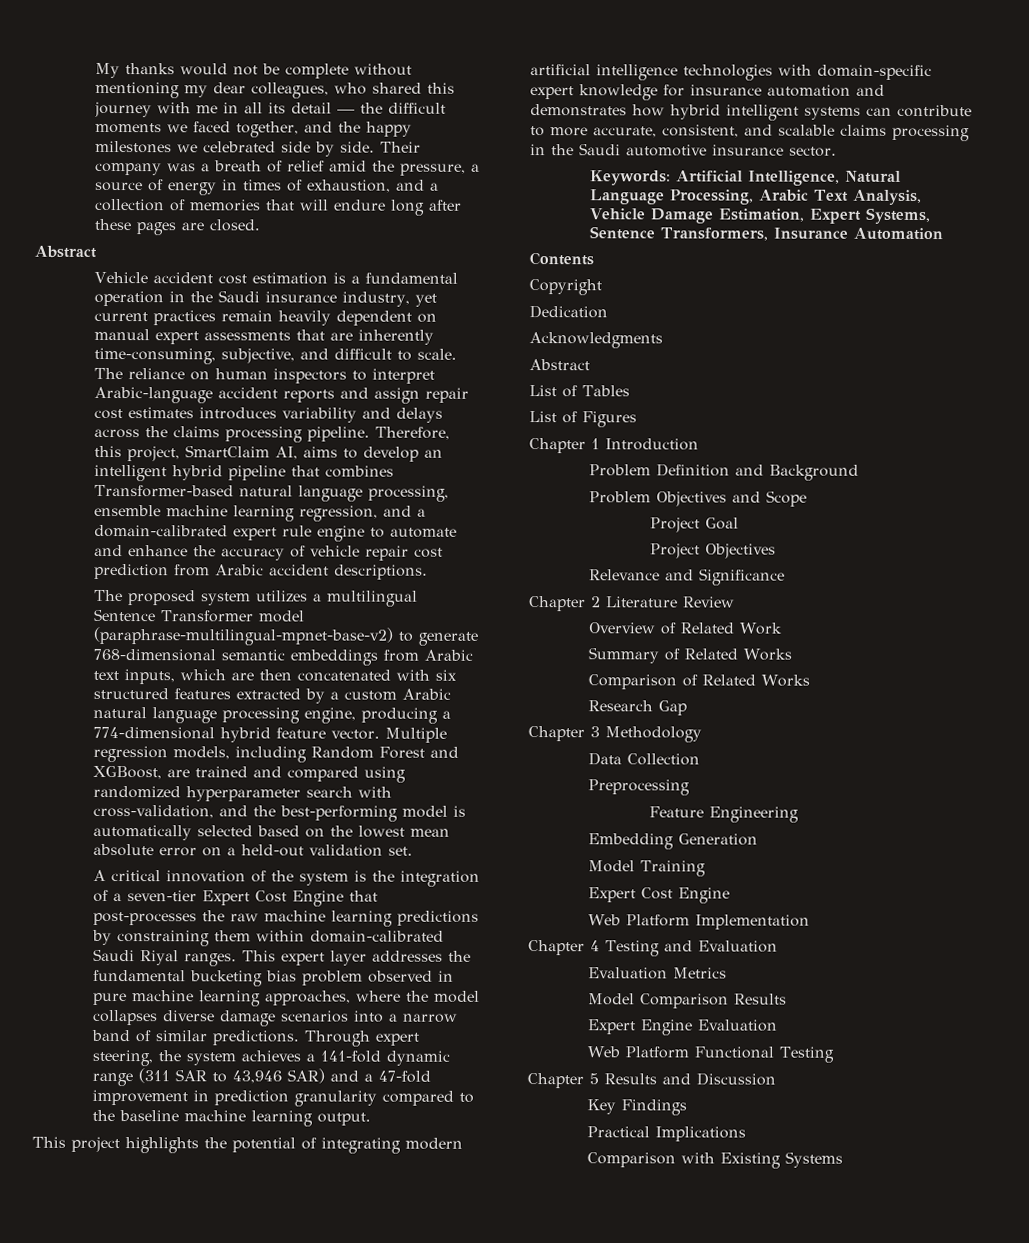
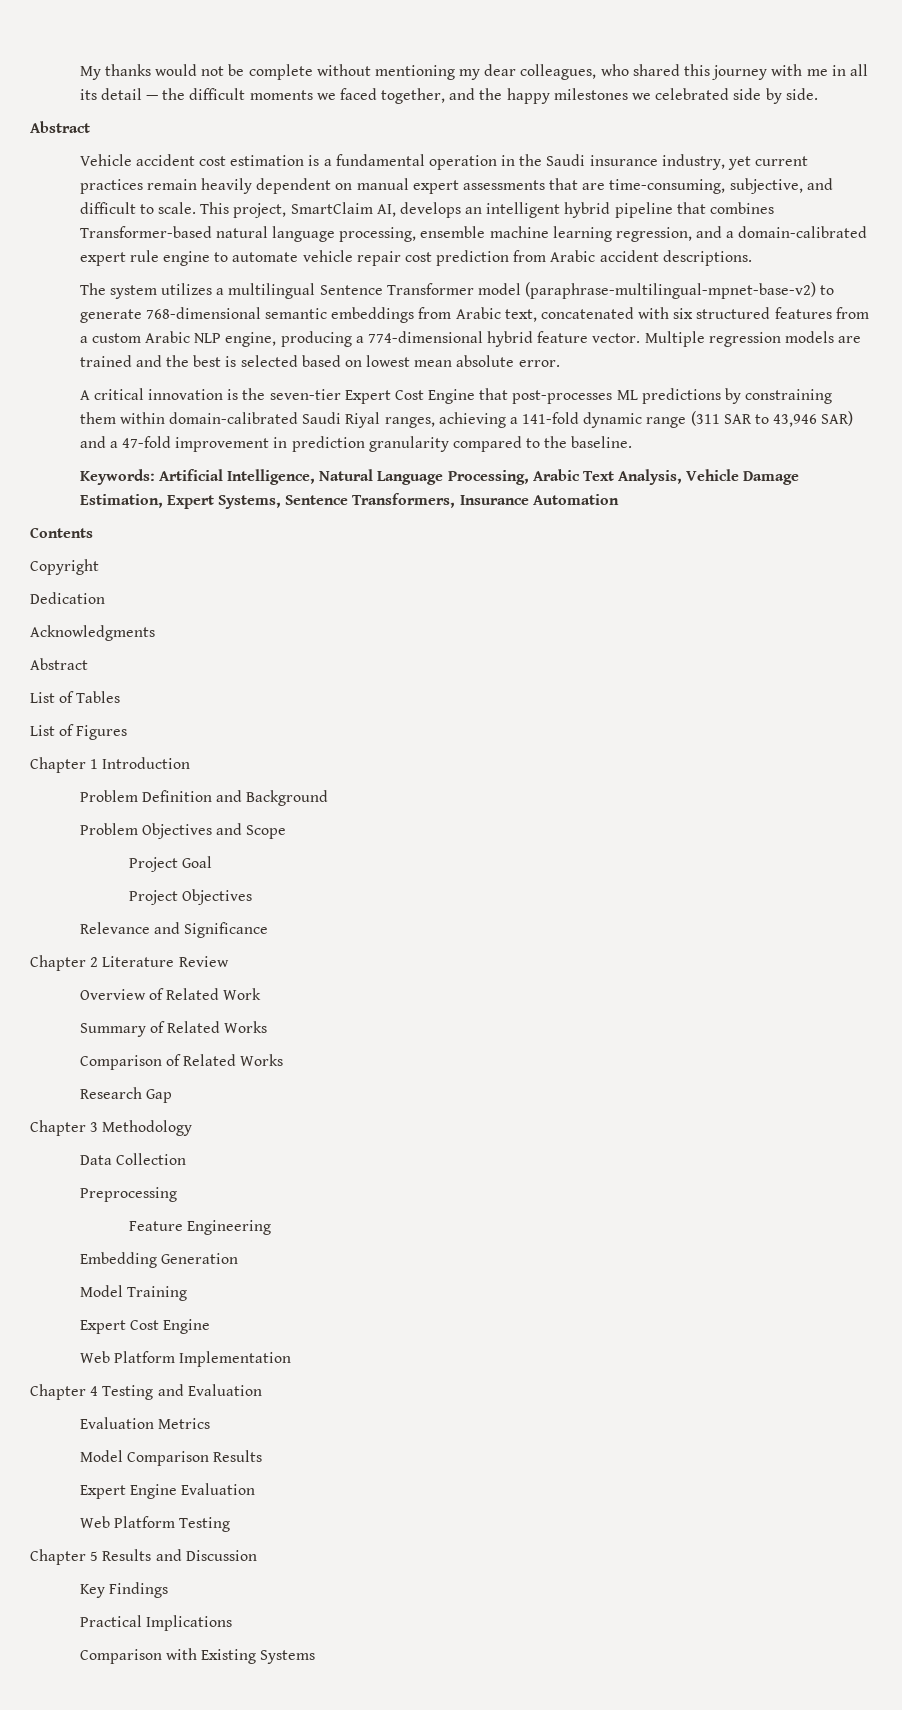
[380,141,422,153] [95,160,481,176] [95,179,440,196] [95,198,463,216] [94,218,261,236] Their company was a breath of relief amid the pressure, a source of energy in times of exhaustion, and a collection of memories that will endure long after these pages are closed. -> (818, 94) none
[358,329,435,345] inherently -> (606, 186) none
[94,367,436,384] [94,386,470,404] [94,407,444,423] [94,426,451,443] [94,445,420,462] The reliance on human inspectors to interpret Arabic-language accident reports and assign repair cost estimates introduces variability and delays across the claims processing pipeline. Therefore, this project, SmartClaim AI, aims to develop -> [200,202,461,218] This project, SmartClaim AI, develops
[94,544,307,561] and enhance the accuracy of -> (299, 257) none
[128,590,197,606] proposed -> (106, 289) none
[93,669,293,685] text inputs, which are then -> [504,309,537,322] text,
[236,688,326,704] extracted by -> [835,307,869,319] from
[93,706,301,724] natural language processing -> [194,333,222,343] NLP
[173,746,460,763] [93,765,407,783] [93,785,393,802] [93,804,467,822] [93,824,193,841] models, including Random Forest and XGBoost, are trained and compared using randomized hyperparameter search with cross-validation, and the best-performing model is automatically -> [784,331,862,343] [79,355,237,367] models are trained and the best is
[330,825,354,837] the -> (362, 363) none
[159,844,414,857] [93,869,481,887] [93,889,123,903] error on a held-out validation set. // A critical innovation of the system is the integration of a -> [518,360,560,367] [79,388,266,400] error. // A critical innovation is the
[202,910,394,927] the raw machine learning -> [616,390,638,400] ML
[184,950,472,967] [93,969,455,987] [93,990,481,1007] [93,1009,459,1027] [91,1029,420,1047] [92,1049,302,1067] ranges. This expert layer addresses the fundamental bucketing bias problem observed in pure machine learning approaches, where the model collapses diverse damage scenarios into a narrow band of similar predictions. Through expert steering, the system achieves -> [384,412,506,428] ranges, achieving
[119,1110,372,1127] [32,1136,463,1154] [530,64,932,81] [530,84,885,101] [530,104,972,121] [530,124,970,142] [530,143,837,157] baseline machine learning output. // This project highlights the potential of integrating modern artificial intelligence technologies with domain-specific expert knowledge for insurance automation and demonstrates how hybrid intelligent systems can contribute to more accurate, consistent, and scalable claims processing in the Saudi automotive insurance sector. -> [571,436,633,448] baseline.
[694,1046,775,1059] Functional -> (175, 1522) none

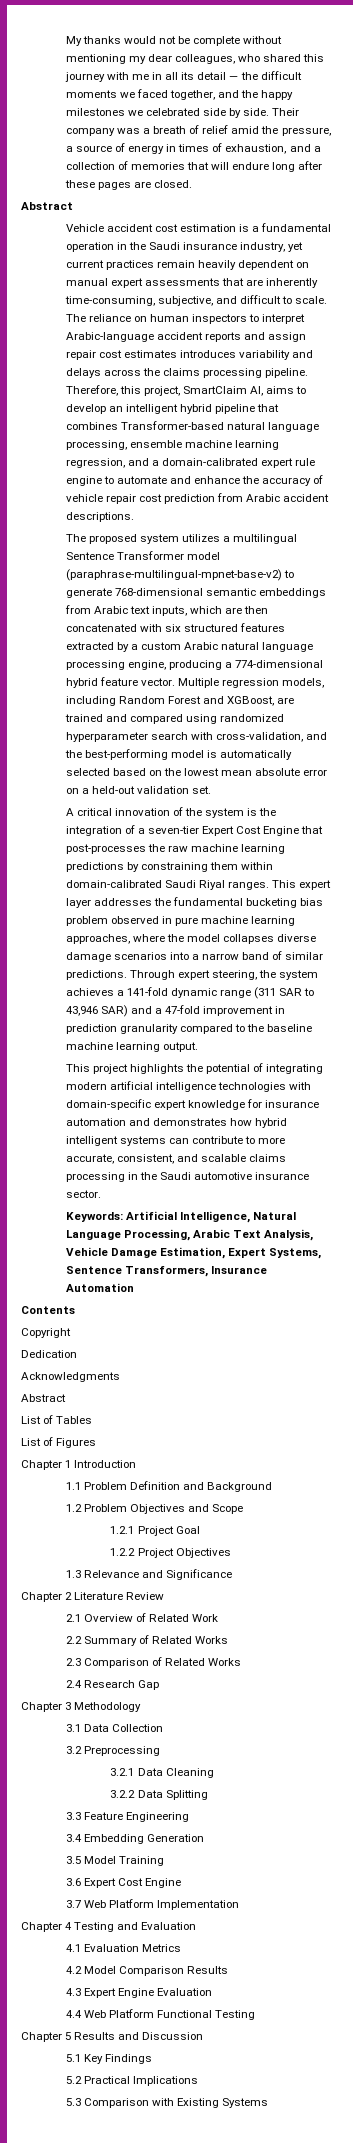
(818, 94) none -> [272,108,300,116] [65,125,331,136] [65,143,321,154] [65,161,323,172] [64,180,193,190] Their company was a breath of relief amid the pressure, a source of energy in times of exhaustion, and a collection of memories that will endure long after these pages are closed.
(606, 186) none -> [266,278,319,288] inherently
[200,202,461,218] This project, SmartClaim AI, develops -> [65,314,306,324] [65,332,307,342] [65,350,314,360] [65,368,309,378] [65,385,307,396] [65,404,106,414] The reliance on human inspectors to interpret Arabic-language accident reports and assign repair cost estimates introduces variability and delays across the claims processing pipeline. Therefore, this project, SmartClaim AI, aims to develop
(299, 257) none -> [170,475,324,486] and enhance the accuracy of
(106, 289) none -> [88,534,137,544] proposed
[504,309,537,322] text, -> [129,606,269,616] text inputs, which are then
[835,307,869,319] from -> [65,642,129,652] extracted by
[194,333,222,343] NLP -> [221,642,314,652] [65,660,125,670] natural language processing
[784,331,862,343] [79,355,237,367] models are trained and the best is -> [282,678,325,688] [65,696,295,706] [64,714,285,724] [65,732,328,742] [64,749,293,760] models, including Random Forest and XGBoost, are trained and compared using randomized hyperparameter search with cross-validation, and the best-performing model is automatically
(362, 363) none -> [164,768,182,776] the
[518,360,560,367] [79,388,266,400] error. // A critical innovation is the -> [303,769,328,776] [65,786,212,794] [65,807,277,818] [65,825,145,836] error on a held-out validation set. // A critical innovation of the system is the integration of a
[616,390,638,400] ML -> [147,844,286,854] the raw machine learning
[384,412,506,428] ranges, achieving -> [228,880,332,890] [65,897,324,908] [65,916,296,926] [65,934,317,944] [65,951,324,962] [65,970,319,980] [65,988,114,996] ranges. This expert layer addresses the fundamental bucketing bias problem observed in pure machine learning approaches, where the model collapses diverse damage scenarios into a narrow band of similar predictions. Through expert steering, the system achieves
[571,436,633,448] baseline. -> [267,1024,313,1032] [65,1042,198,1052] [65,1063,324,1074] [65,1081,312,1092] [65,1099,320,1110] [65,1118,288,1128] [65,1136,286,1146] [65,1154,287,1164] [65,1172,310,1182] [65,1190,101,1198] baseline machine learning output. // This project highlights the potential of integrating modern artificial intelligence technologies with domain-specific expert knowledge for insurance automation and demonstrates how hybrid intelligent systems can contribute to more accurate, consistent, and scalable claims processing in the Saudi automotive insurance sector.
(191, 763) none -> [65,1482,81,1490] 1.1
(329, 798) none -> [65,1504,82,1512] 1.2
(287, 832) none -> [110,1526,135,1534] 1.2.1
(213, 862) none -> [110,1548,136,1556] 1.2.2
(253, 897) none -> [65,1570,81,1578] 1.3
(229, 961) none -> [65,1614,81,1622] 2.1
(262, 994) none -> [65,1636,82,1644] 2.2
(268, 1027) none -> [65,1658,81,1666] 2.3
(284, 1060) none -> [65,1680,82,1688] 2.4
(193, 1128) none -> [65,1724,81,1732] 3.1
(186, 1159) none -> [65,1746,82,1754] 3.2
(177, 1194) none -> [110,1768,214,1778] [110,1790,208,1800] [65,1812,81,1820] 3.2.1 Data Cleaning // 3.2.2 Data Splitting // 3.3
(272, 1227) none -> [65,1834,82,1842] 3.4
(238, 1258) none -> [65,1856,81,1864] 3.5
(187, 1293) none -> [65,1878,81,1886] 3.6
(210, 1326) none -> [65,1900,81,1908] 3.7
(262, 1390) none -> [65,1944,81,1952] 4.1
(210, 1423) none -> [65,1966,82,1974] 4.2
(262, 1456) none -> [65,1988,81,1996] 4.3
[79,1516,175,1528] Web Platform -> [65,2009,213,2018] 4.4 Web Platform Functional
(257, 1555) none -> [65,2054,81,2062] 5.1
(168, 1590) none -> [65,2076,82,2084] 5.2
(232, 1623) none -> [65,2098,81,2106] 5.3

